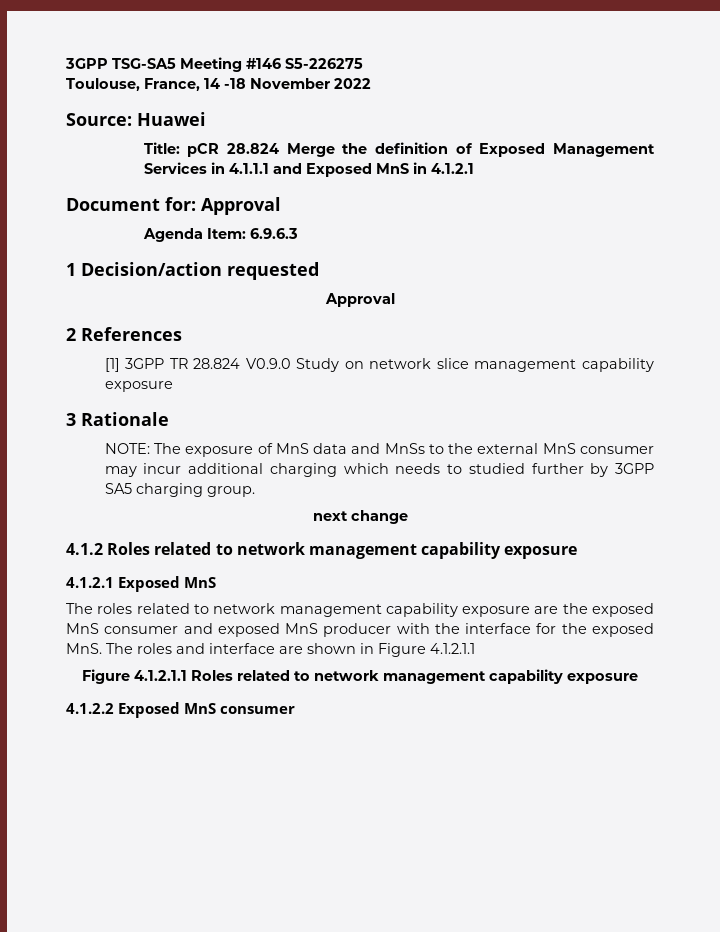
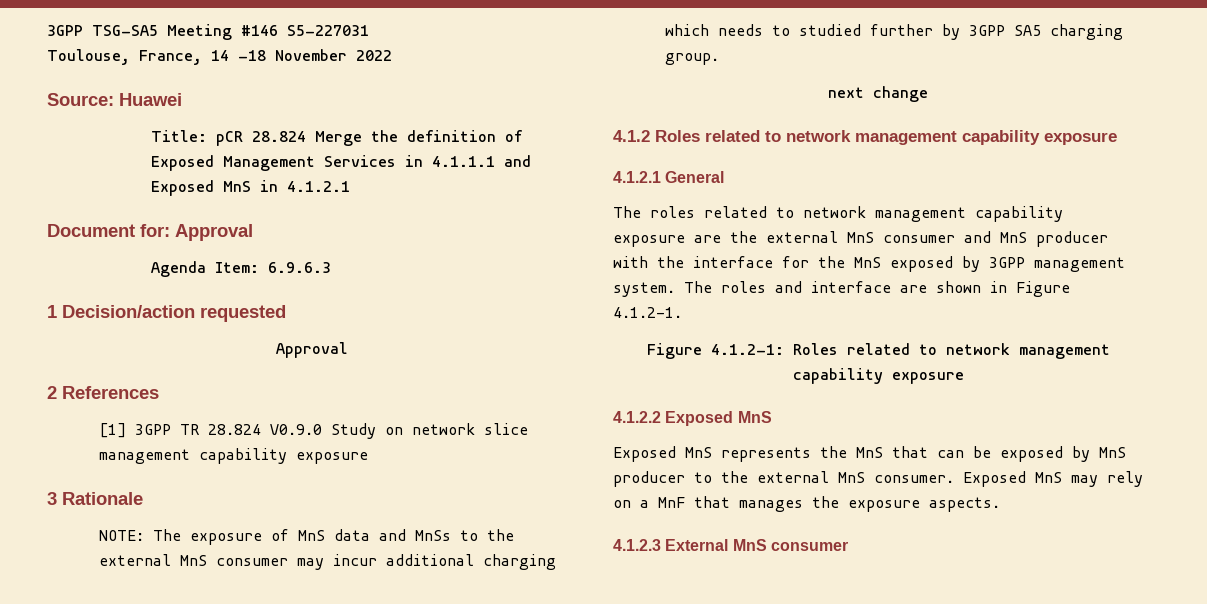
[285,58,363,69] S5-226275 -> [287,25,369,36] S5-227031
[118,576,216,592] Exposed MnS -> [665,171,725,183] General
[592,603,654,617] exposed -> [766,231,838,243] external
[217,623,280,637] exposed -> (991, 237) none
[591,623,654,637] [66,643,102,654] exposed MnS. -> [854,256,1125,272] [613,282,675,297] MnS exposed by 3GPP management system.
[430,643,475,654] [82,669,187,684] 4.1.2.1.1 // Figure 4.1.2.1.1 -> [613,307,682,318] [646,343,784,359] 4.1.2-1. // Figure 4.1.2-1:
(216, 708) none -> [613,446,1126,462] [613,471,1143,487] [613,496,1000,512] [613,539,767,551] // Exposed MnS represents the MnS that can be exposed by MnS producer to the external MnS consumer. Exposed MnS may rely on a MnF that manages the exposure aspects. // 4.1.2.3 External MnS

